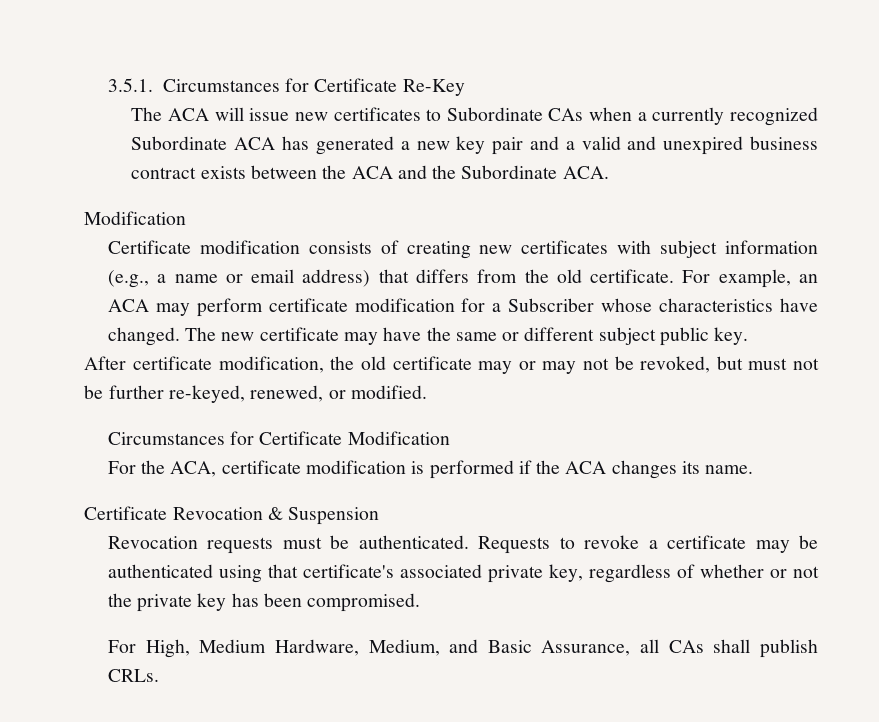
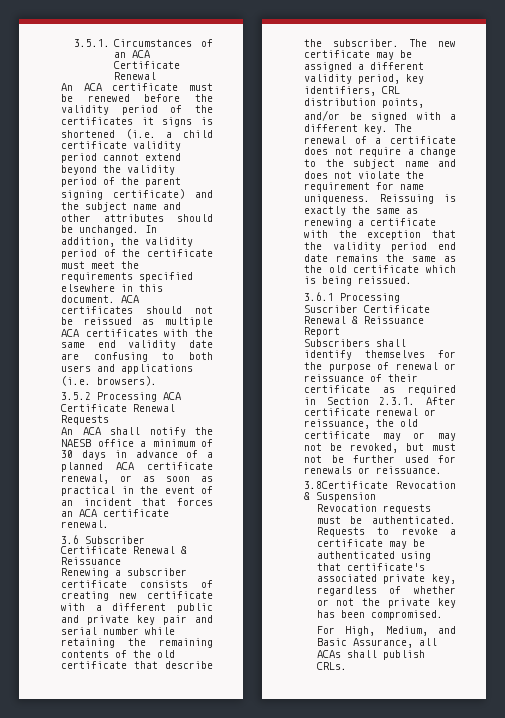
[284,78,465,96] [131,107,818,126] [131,136,818,155] [131,165,609,179] [84,211,187,225] [107,240,818,259] [107,269,818,288] [107,298,819,317] [107,327,749,346] [84,356,324,373] for Certificate Re-Key // The ACA will issue new certificates to Subordinate CAs when a currently recognized Subordinate ACA has generated a new key pair and a valid and unexpired business contract exists between the ACA and the Subordinate ACA. // Modification // Certificate modification consists of creating new certificates with subject information (e.g., a name or email address) that differs from the old certificate. For example, an ACA may perform certificate modification for a Subscriber whose characteristics have changed. The new certificate may have the same or different subject public key. // After certificate modification, -> [201,39,213,47] [113,50,150,58] [113,61,180,69] [113,72,156,80] [61,83,213,91] [61,94,213,102] [61,105,213,115] [61,117,213,127] [61,129,213,139] [61,141,182,151] [61,153,182,163] [61,165,176,175] [61,177,182,187] [61,189,213,200] [61,202,182,212] [61,214,213,222] [61,225,158,235] [61,237,194,247] [61,249,213,259] [61,261,140,269] [61,272,194,282] [61,284,164,292] [61,295,140,303] [61,306,213,314] [61,317,213,327] [61,329,213,337] [61,340,213,350] [61,352,213,362] [61,364,194,374] [61,376,158,386] [61,392,182,402] [61,404,176,412] [61,415,110,425] [61,427,213,437] [61,439,213,447] [61,450,214,460] [61,462,213,472] [61,474,213,484] [61,486,213,496] [61,498,213,506] [61,509,170,517] [61,520,110,528] [61,535,146,544] [61,546,188,554] [61,557,122,565] [61,568,188,578] [61,580,213,588] [61,591,213,601] [61,603,213,613] [61,615,213,625] [61,627,176,635] [61,638,213,648] [61,650,176,658] [61,661,213,669] [304,39,456,47] [304,50,413,60] [304,62,425,72] [304,74,425,84] [304,86,401,96] [304,98,425,108] [304,110,456,122] [304,124,413,134] [304,136,456,144] [304,147,456,157] [304,159,456,169] [304,171,425,179] [304,182,425,192] [304,194,456,204] [304,206,419,216] [304,218,437,228] [304,230,456,240] [304,242,456,252] [304,254,456,262] [304,265,456,273] [304,276,413,286] [304,292,401,303] [304,305,431,313] [304,316,425,324] [304,327,341,337] [304,339,407,347] [304,350,456,360] [304,362,456,372] [304,374,419,382] [304,385,456,395] [304,397,456,405] [304,408,437,416] [304,419,371,429] of an ACA Certificate Renewal // An ACA certificate must be renewed before the validity period of the certificates it signs is shortened (i.e. a child certificate validity period cannot extend beyond the validity period of the parent signing certificate) and the subject name and other attributes should be unchanged. In addition, the validity period of the certificate must meet the requirements specified elsewhere in this document. ACA certificates should not be reissued as multiple ACA certificates with the same end validity date are confusing to both users and applications (i.e. browsers). // 3.5.2 Processing ACA Certificate Renewal Requests // An ACA shall notify the NAESB office a minimum of 30 days in advance of a planned ACA certificate renewal, or as soon as practical in the event of an incident that forces an ACA certificate renewal. // 3.6 Subscriber Certificate Renewal & Reissuance // Renewing a subscriber certificate consists of creating new certificate with a different public and private key pair and serial number while retaining the remaining contents of the old certificate that describe the subscriber. The new certificate may be assigned a different validity period, key identifiers, CRL distribution points, and/or be signed with a different key. The renewal of a certificate does not require a change to the subject name and does not violate the requirement for name uniqueness. Reissuing is exactly the same as renewing a certificate with the exception that the validity period end date remains the same as the old certificate which is being reissued. // 3.6.1 Processing Suscriber Certificate Renewal & Reissuance Report // Subscribers shall identify themselves for the purpose of renewal or reissuance of their certificate as required in Section 2.3.1. After certificate renewal or reissuance,
[169,385,427,403] [107,431,450,445] [107,460,754,479] [84,506,168,520] re-keyed, renewed, or modified. // Circumstances for Certificate Modification // For the ACA, certificate modification is performed if the ACA changes its name. // Certificate -> [404,455,456,463] [304,466,443,474] [304,481,389,489] used for renewals or reissuance. // 3.8Certificate
[199,639,359,656] Medium Hardware, -> (376, 631) none
[668,640,704,653] CAs -> [316,650,341,658] ACAs

